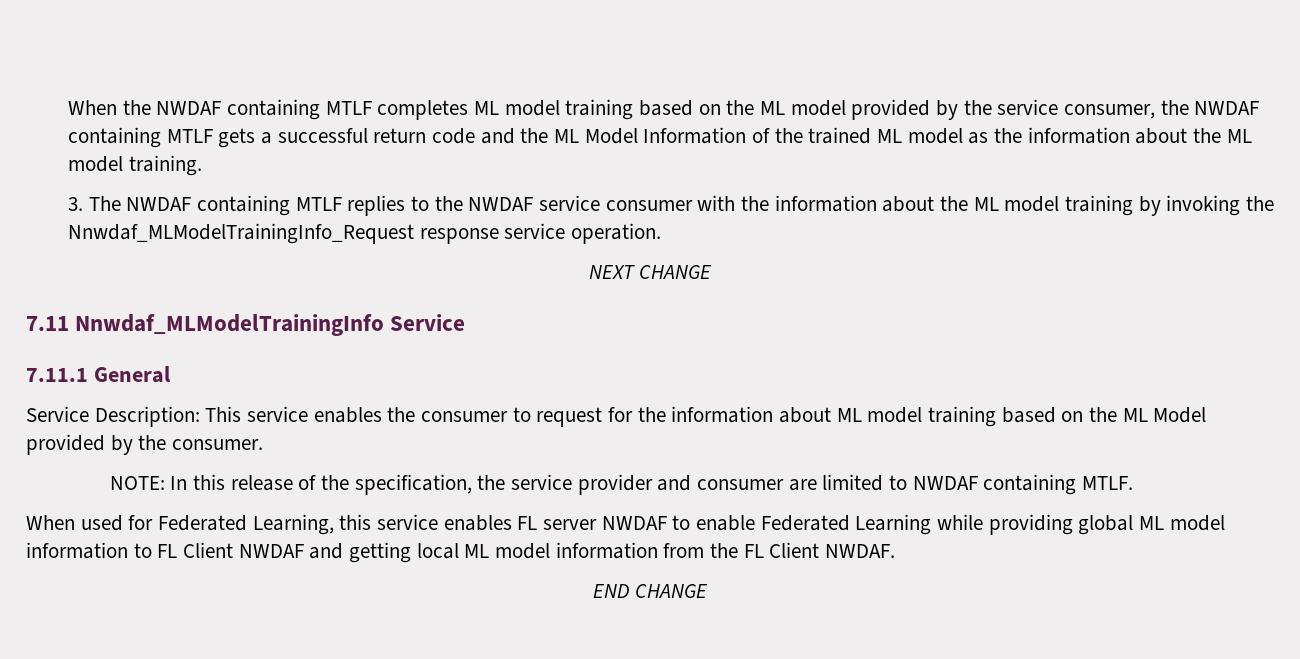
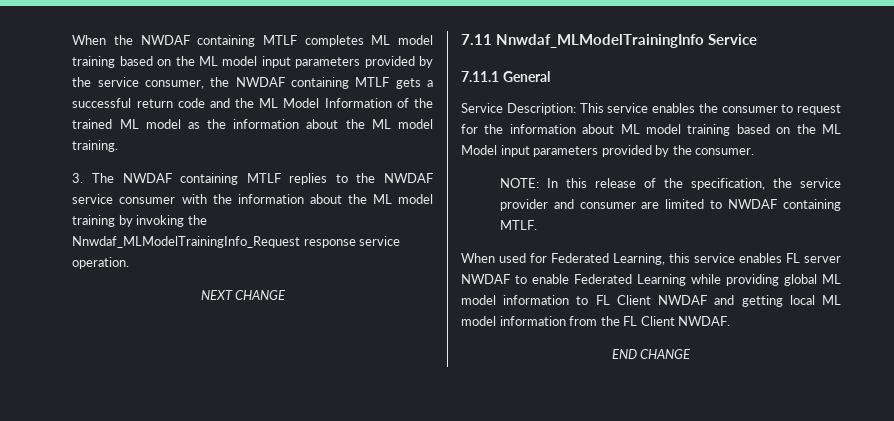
(846, 108) none -> [261,56,361,68] input parameters
(1207, 415) none -> [500,145,599,157] input parameters

